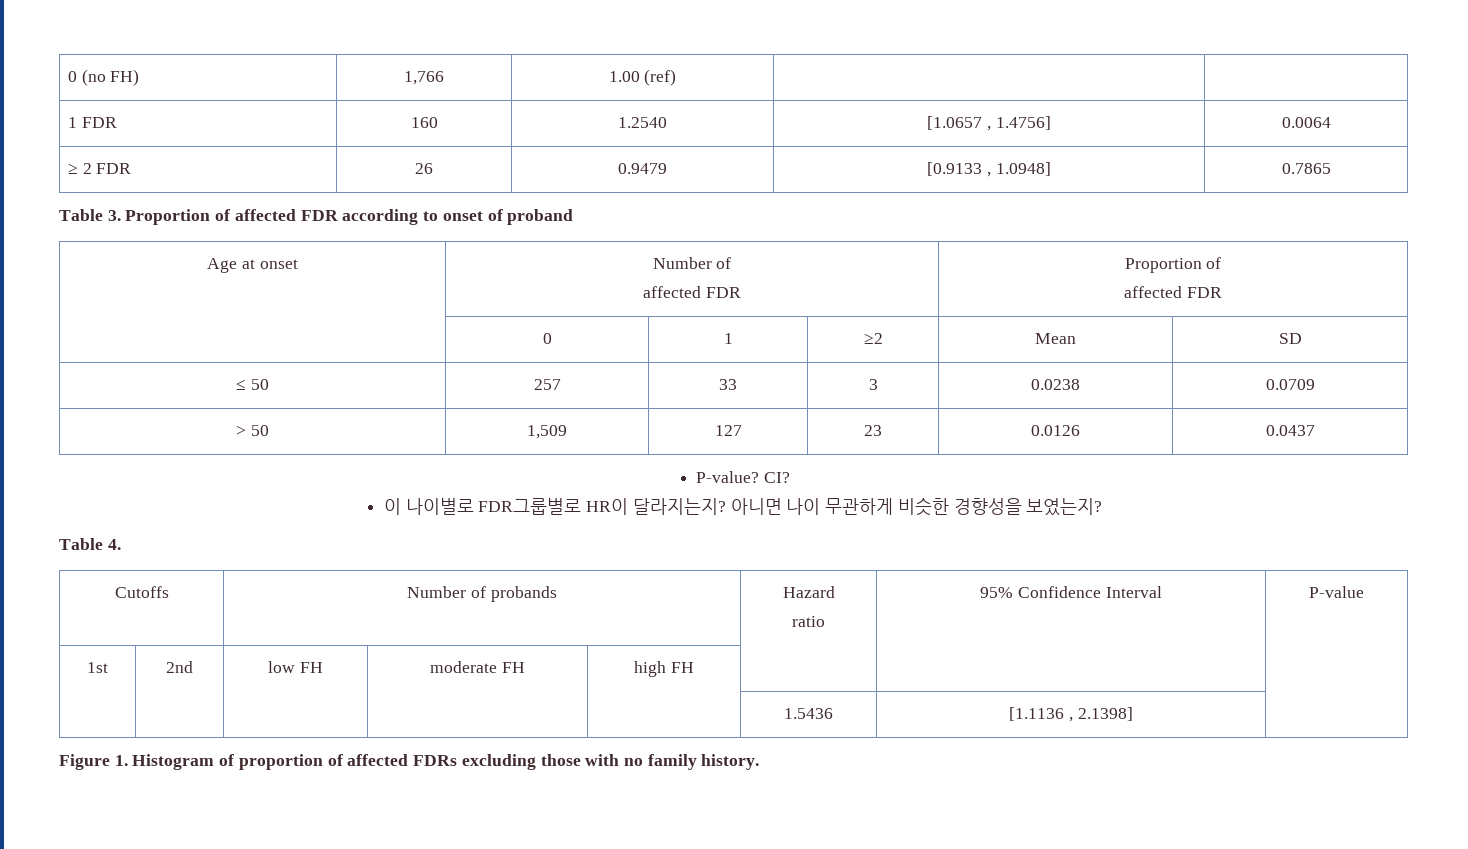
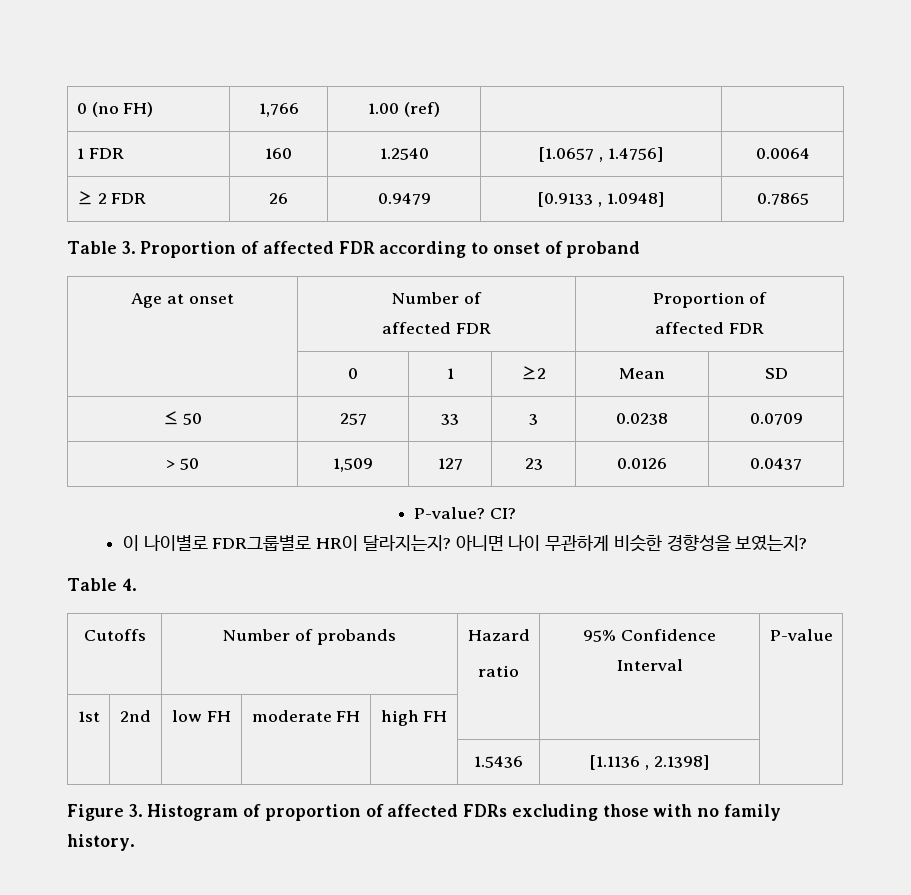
[114,755,128,766] 1. -> [128,804,143,817] 3.

